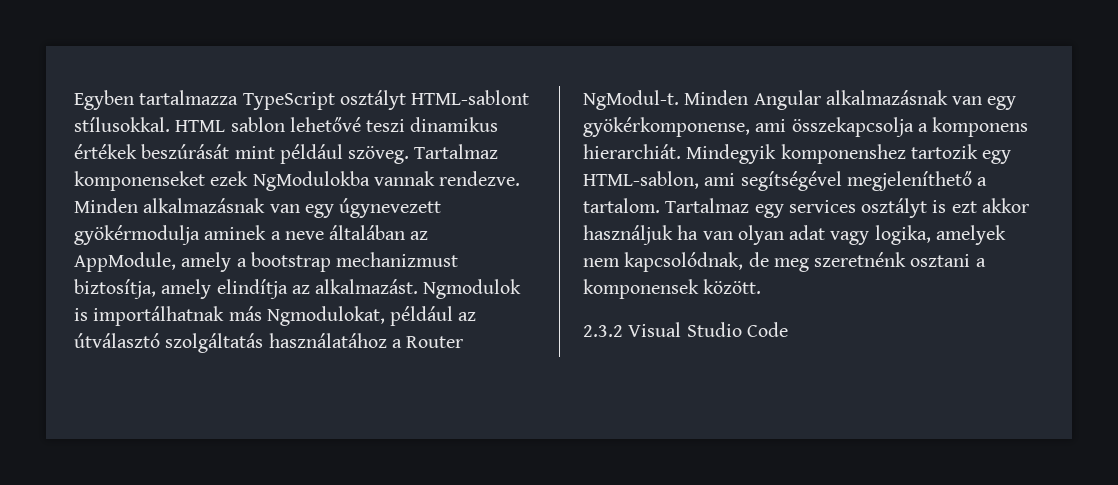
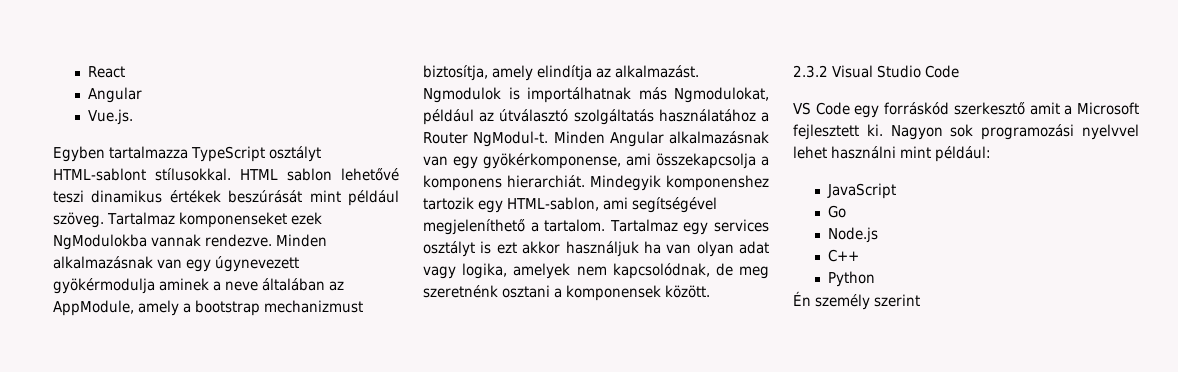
(74, 100) none -> [87,66,125,78] [87,87,142,103] [87,109,133,125] React // Angular // Vue.js. //
(788, 329) none -> [793,102,1139,118] [793,124,1139,140] [793,146,991,162] [826,183,896,199] [827,205,846,218] [827,227,878,243] [827,249,859,262] [827,271,875,287] [793,291,920,310] // VS Code egy forráskód szerkesztő amit a Microsoft fejlesztett ki. Nagyon sok programozási nyelvvel lehet használni mint például: // JavaScript // Go // Node.js // C++ // Python // Én személy szerint

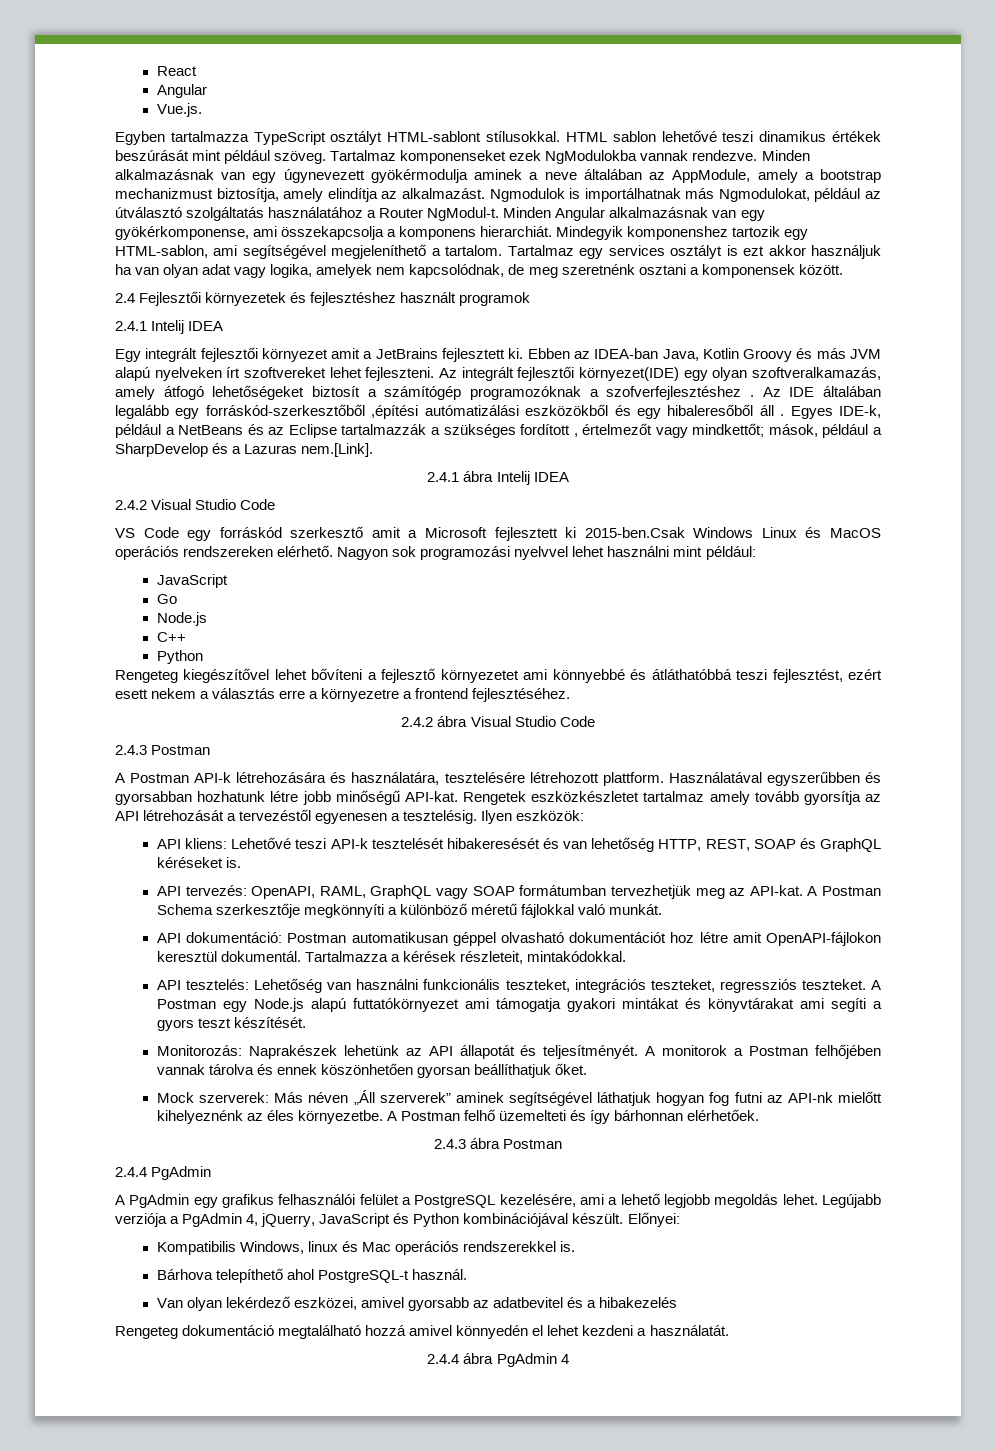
[793,65,828,78] 2.3.2 -> [115,291,531,306] [115,320,224,334] [115,347,881,362] [115,366,881,381] [115,385,881,400] [115,404,881,419] [115,423,882,438] [115,443,374,457] [427,471,569,485] [115,500,147,510] 2.4 Fejlesztői környezetek és fejlesztéshez használt programok // 2.4.1 Intelij IDEA // Egy integrált fejlesztői környezet amit a JetBrains fejlesztett ki. Ebben az IDEA-ban Java, Kotlin Groovy és más JVM alapú nyelveken írt szoftvereket lehet fejleszteni. Az integrált fejlesztői környezet(IDE) egy olyan szoftveralkamazás, amely átfogó lehetőségeket biztosít a számítógép programozóknak a szofverfejlesztéshez . Az IDE általában legalább egy forráskód-szerkesztőből ,építési autómatizálási eszközökből és egy hibaleresőből áll . Egyes IDE-k, például a NetBeans és az Eclipse tartalmazzák a szükséges fordított , értelmezőt vagy mindkettőt; mások, például a SharpDevelop és a Lazuras nem.[Link]. // 2.4.1 ábra Intelij IDEA // 2.4.2
[866,124,883,136] ki. -> [565,527,881,538] [115,545,334,560] ki 2015-ben.Csak Windows Linux és MacOS operációs rendszereken elérhető.
[793,291,920,310] Én személy szerint -> [115,668,882,683] [115,688,571,702] [401,716,595,727] [115,745,211,755] [115,771,882,786] [115,790,881,805] [115,809,585,824] [156,837,881,852] [156,857,241,868] [156,885,881,899] [156,903,663,918] [156,932,881,946] [156,951,627,964] [156,978,882,993] [156,998,882,1012] [156,1017,307,1031] [156,1044,881,1059] [156,1063,588,1078] [156,1090,882,1106] [156,1109,760,1124] [433,1138,563,1149] [115,1166,212,1180] [115,1193,881,1208] [115,1212,680,1227] [156,1241,576,1255] [156,1268,468,1283] [156,1296,678,1311] [115,1325,729,1339] [427,1353,569,1367] Rengeteg kiegészítővel lehet bővíteni a fejlesztő környezetet ami könnyebbé és átláthatóbbá teszi fejlesztést, ezért esett nekem a választás erre a környezetre a frontend fejlesztéséhez. // 2.4.2 ábra Visual Studio Code // 2.4.3 Postman // A Postman API-k létrehozására és használatára, tesztelésére létrehozott plattform. Használatával egyszerűbben és gyorsabban hozhatunk létre jobb minőségű API-kat. Rengetek eszközkészletet tartalmaz amely tovább gyorsítja az API létrehozását a tervezéstől egyenesen a tesztelésig. Ilyen eszközök: // API kliens: Lehetővé teszi API-k tesztelését hibakeresését és van lehetőség HTTP, REST, SOAP és GraphQL kéréseket is. // API tervezés: OpenAPI, RAML, GraphQL vagy SOAP formátumban tervezhetjük meg az API-kat. A Postman Schema szerkesztője megkönnyíti a különböző méretű fájlokkal való munkát. // API dokumentáció: Postman automatikusan géppel olvasható dokumentációt hoz létre amit OpenAPI-fájlokon keresztül dokumentál. Tartalmazza a kérések részleteit, mintakódokkal. // API tesztelés: Lehetőség van használni funkcionális teszteket, integrációs teszteket, regressziós teszteket. A Postman egy Node.js alapú futtatókörnyezet ami támogatja gyakori mintákat és könyvtárakat ami segíti a gyors teszt készítését. // Monitorozás: Naprakészek lehetünk az API állapotát és teljesítményét. A monitorok a Postman felhőjében vannak tárolva és ennek köszönhetően gyorsan beállíthatjuk őket. // Mock szerverek: Más néven „Áll szerverek” aminek segítségével láthatjuk hogyan fog futni az API-nk mielőtt kihelyeznénk az éles környezetbe. A Postman felhő üzemelteti és így bárhonnan elérhetőek. // 2.4.3 ábra Postman // 2.4.4 PgAdmin // A PgAdmin egy grafikus felhasználói felület a PostgreSQL kezelésére, ami a lehető legjobb megoldás lehet. Legújabb verziója a PgAdmin 4, jQuerry, JavaScript és Python kombinációjával készült. Előnyei: // Kompatibilis Windows, linux és Mac operációs rendszerekkel is. // Bárhova telepíthető ahol PostgreSQL-t használ. // Van olyan lekérdező eszközei, amivel gyorsabb az adatbevitel és a hibakezelés // Rengeteg dokumentáció megtalálható hozzá amivel könnyedén el lehet kezdeni a használatát. // 2.4.4 ábra PgAdmin 4

